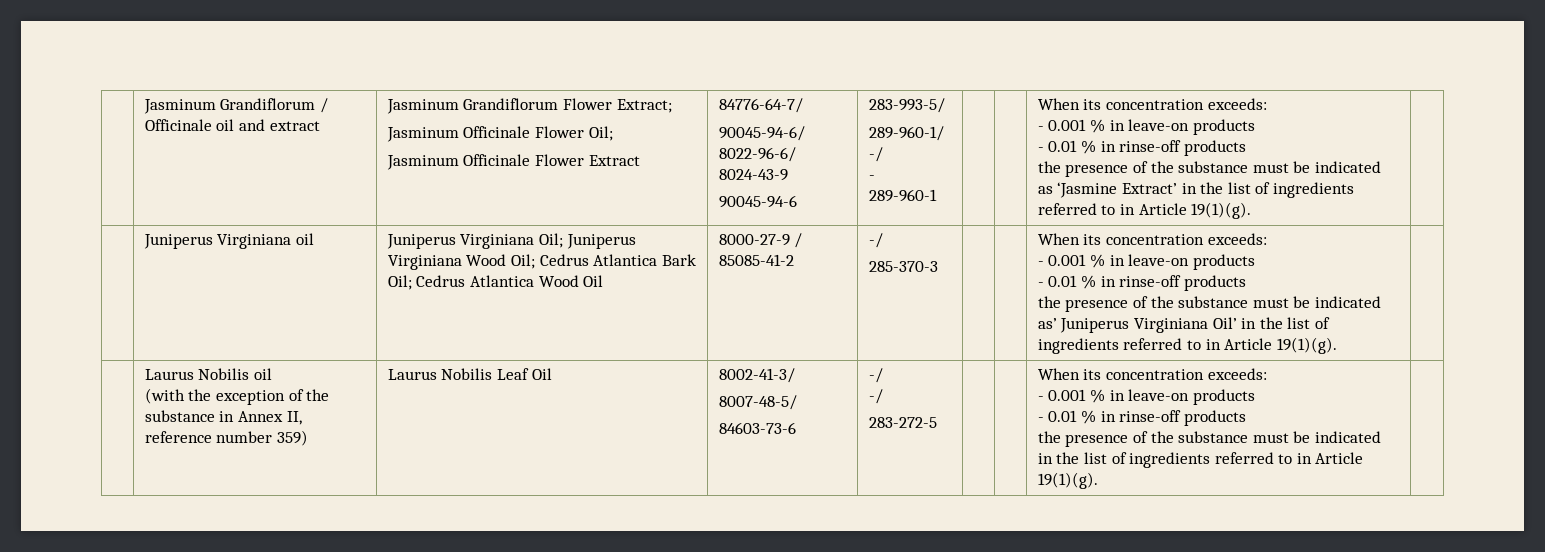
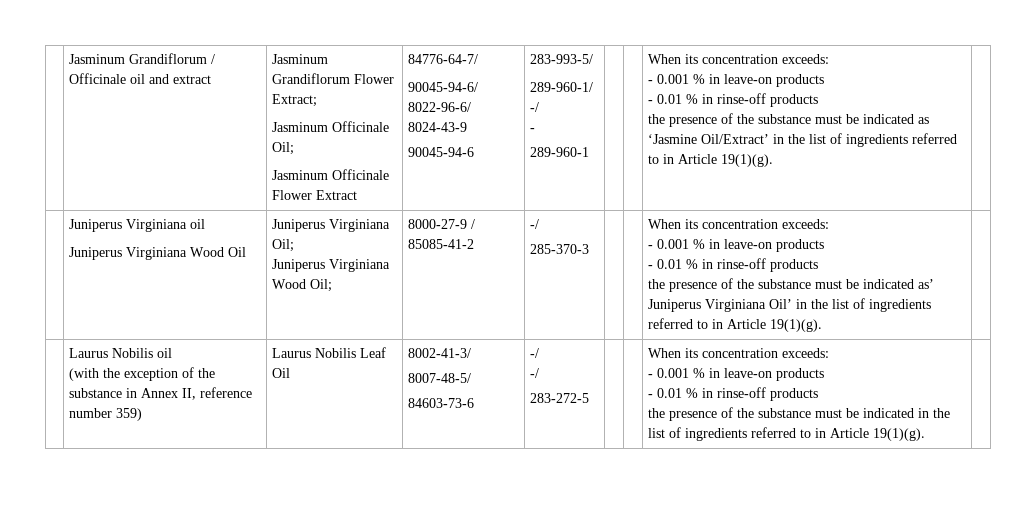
[534,126,584,138] Flower -> (389, 126) none
[1121,183,1177,194] Extract’ -> [700,134,769,144] Oil/Extract’
(314, 239) none -> [68,247,246,260] // Juniperus Virginiana Wood Oil
(563, 240) none -> (294, 245) //
[539,254,696,266] [387,275,604,290] Cedrus Atlantica Bark Oil; Cedrus Atlantica Wood Oil -> (332, 285) none

